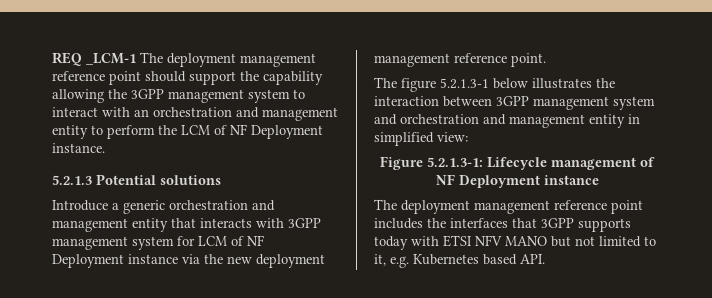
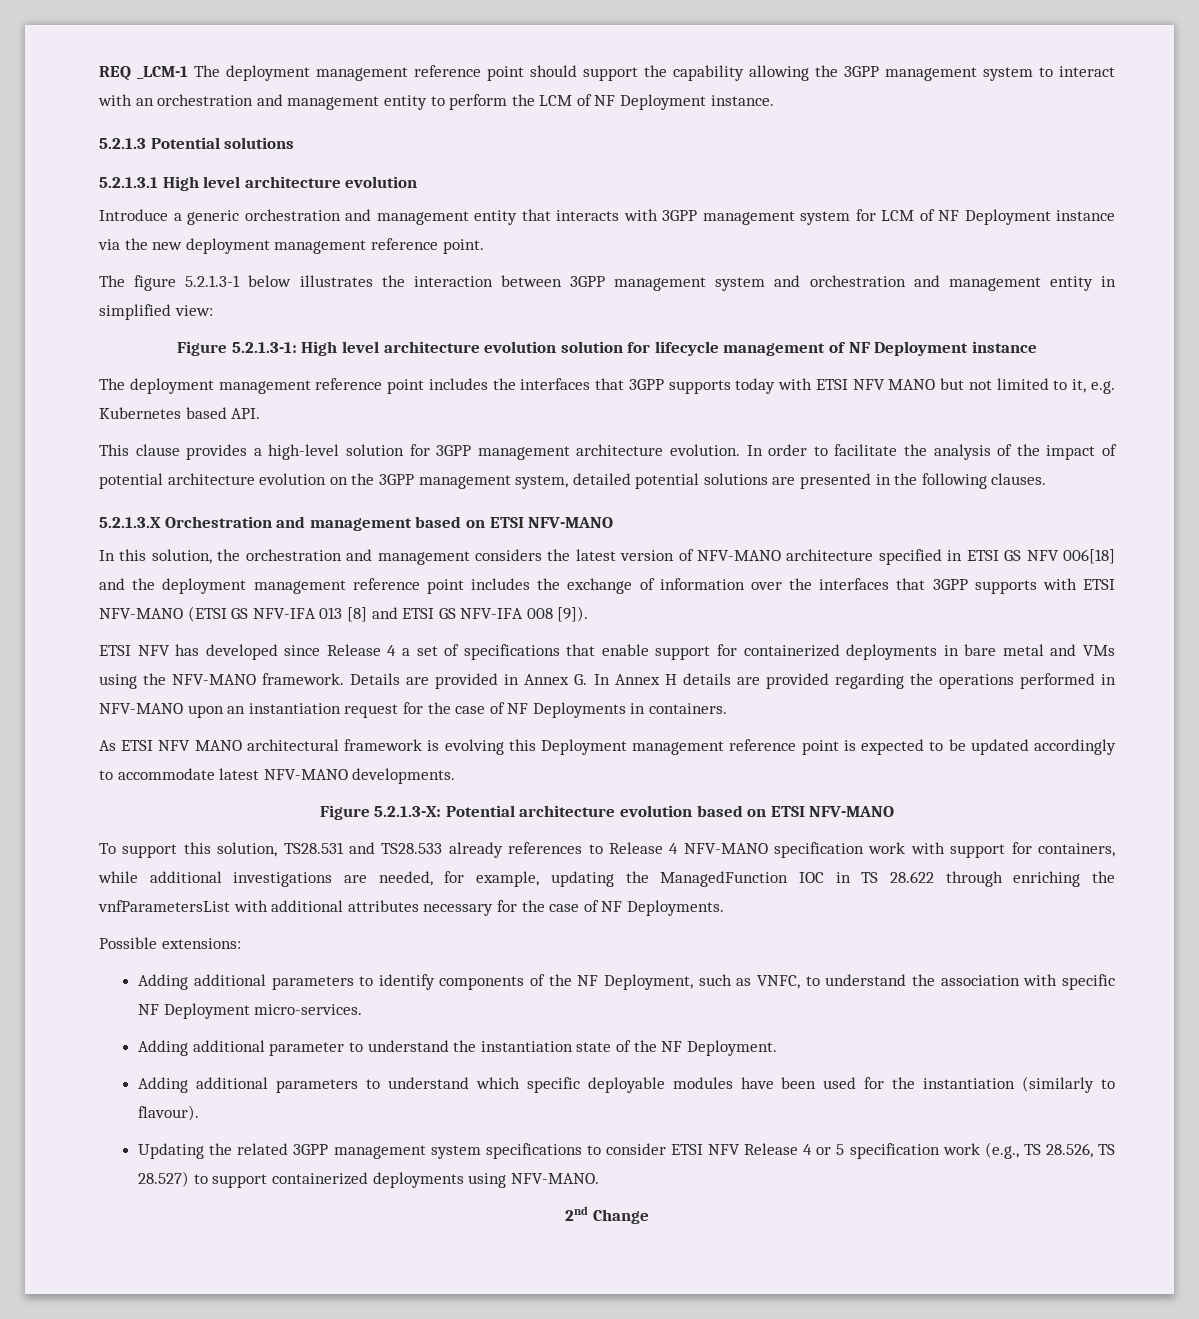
(221, 180) none -> [99,176,418,191] // 5.2.1.3.1 High level architecture evolution
[487,157,547,170] Lifecycle -> [301,341,719,356] High level architecture evolution solution for lifecycle
(545, 259) none -> [99,444,1118,460] [99,473,1047,489] [99,516,614,531] [99,549,1116,565] [99,578,1115,594] [99,606,589,622] [99,644,1115,660] [99,673,1116,689] [99,702,728,718] [99,739,1116,755] [99,768,456,784] [319,805,895,820] [99,842,1116,858] [98,871,1115,887] [98,900,724,916] [99,937,241,949] [138,974,1115,990] [138,1003,363,1019] [138,1040,777,1056] [138,1076,1115,1093] [138,1105,200,1121] [138,1142,1116,1159] [138,1171,599,1188] [565,1206,649,1224] // This clause provides a high-level solution for 3GPP management architecture evolution. In order to facilitate the analysis of the impact of potential architecture evolution on the 3GPP management system, detailed potential solutions are presented in the following clauses. // 5.2.1.3.X Orchestration and management based on ETSI NFV-MANO // In this solution, the orchestration and management considers the latest version of NFV-MANO architecture specified in ETSI GS NFV 006[18] and the deployment management reference point includes the exchange of information over the interfaces that 3GPP supports with ETSI NFV-MANO (ETSI GS NFV-IFA 013 [8] and ETSI GS NFV-IFA 008 [9]). // ETSI NFV has developed since Release 4 a set of specifications that enable support for containerized deployments in bare metal and VMs using the NFV-MANO framework. Details are provided in Annex G. In Annex H details are provided regarding the operations performed in NFV-MANO upon an instantiation request for the case of NF Deployments in containers. // As ETSI NFV MANO architectural framework is evolving this Deployment management reference point is expected to be updated accordingly to accommodate latest NFV-MANO developments. // Figure 5.2.1.3-X: Potential architecture evolution based on ETSI NFV-MANO // To support this solution, TS28.531 and TS28.533 already references to Release 4 NFV-MANO specification work with support for containers, while additional investigations are needed, for example, updating the ManagedFunction IOC in TS 28.622 through enriching the vnfParametersList with additional attributes necessary for the case of NF Deployments. // Possible extensions: // Adding additional parameters to identify components of the NF Deployment, such as VNFC, to understand the association with specific NF Deployment micro-services. // Adding additional parameter to understand the instantiation state of the NF Deployment. // Adding additional parameters to understand which specific deployable modules have been used for the instantiation (similarly to flavour). // Updating the related 3GPP management system specifications to consider ETSI NFV Release 4 or 5 specification work (e.g., TS 28.526, TS 28.527) to support containerized deployments using NFV-MANO. // 2nd Change

